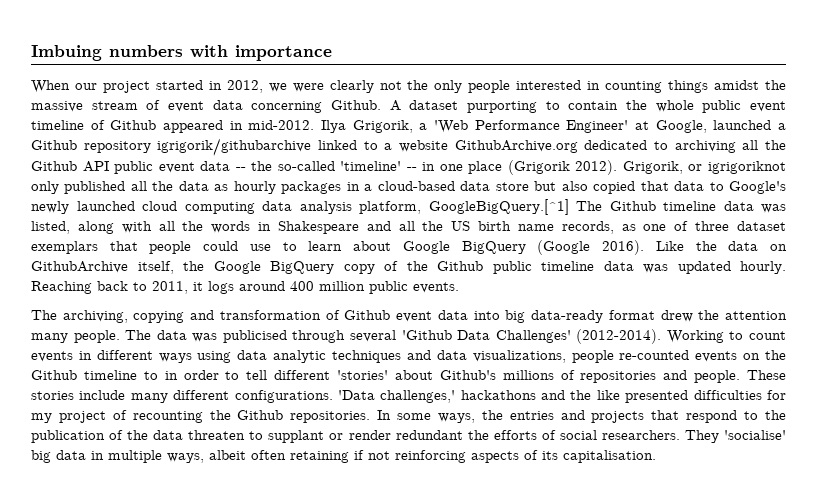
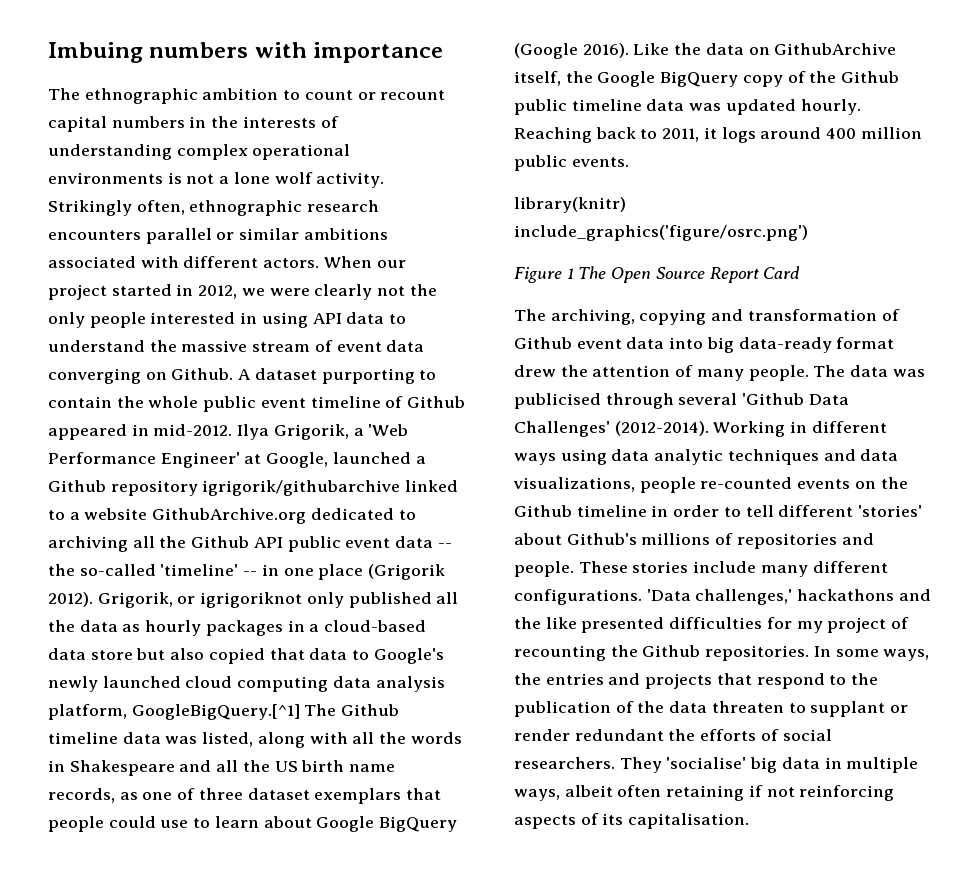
(332, 53) none -> [48,88,446,104] [48,116,339,132] [48,144,351,160] [48,172,385,188] [48,200,380,216] [48,228,388,244] [48,256,320,268] The ethnographic ambition to count or recount capital numbers in the interests of understanding complex operational environments is not a lone wolf activity. Strikingly often, ethnographic research encounters parallel or similar ambitions associated with different actors.
[605,80,760,93] counting things amidst -> [261,312,407,328] [48,340,145,352] using API data to understand
[251,101,323,113] concerning -> [48,368,167,384] converging on
(459, 287) none -> [514,197,626,213] [514,225,808,241] [514,266,801,283] // library(knitr) // include_graphics('figure/osrc.png') // Figure 1 The Open Source Report Card
(788, 315) none -> [675,365,694,377] of
[729,331,786,340] [31,351,73,362] to count events -> (786, 429) none
[143,371,158,380] to -> (647, 511) none

